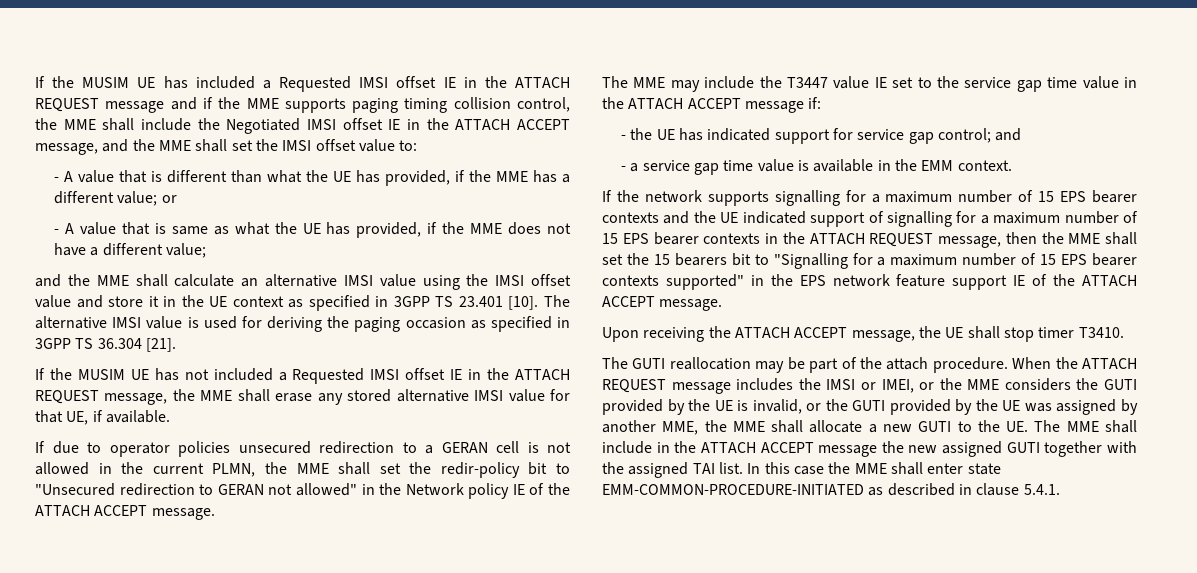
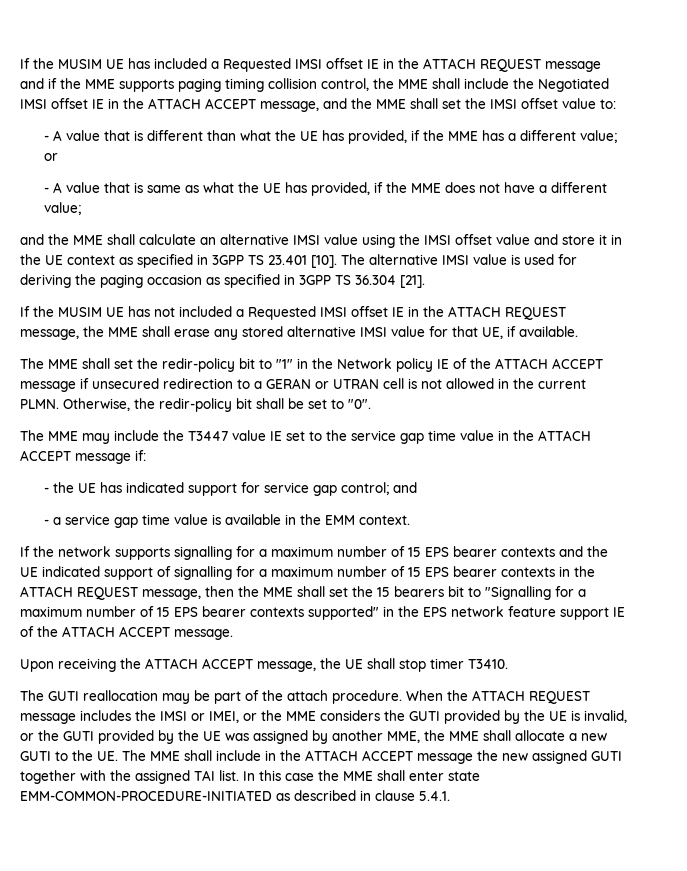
[35,441,571,457] [35,462,287,477] If due to operator policies unsecured redirection to a GERAN cell is not allowed in the current PLMN, the -> [20,358,44,369] The
[35,483,357,496] "Unsecured redirection to GERAN not allowed" -> [276,359,293,369] "1"
[151,508,215,520] message. -> [20,378,586,392] [20,398,371,412] message if unsecured redirection to a GERAN or UTRAN cell is not allowed in the current PLMN. Otherwise, the redir-policy bit shall be set to "0".

